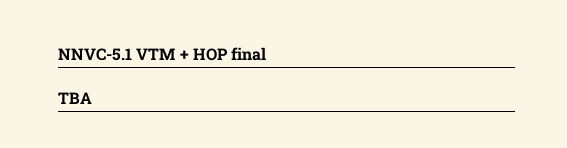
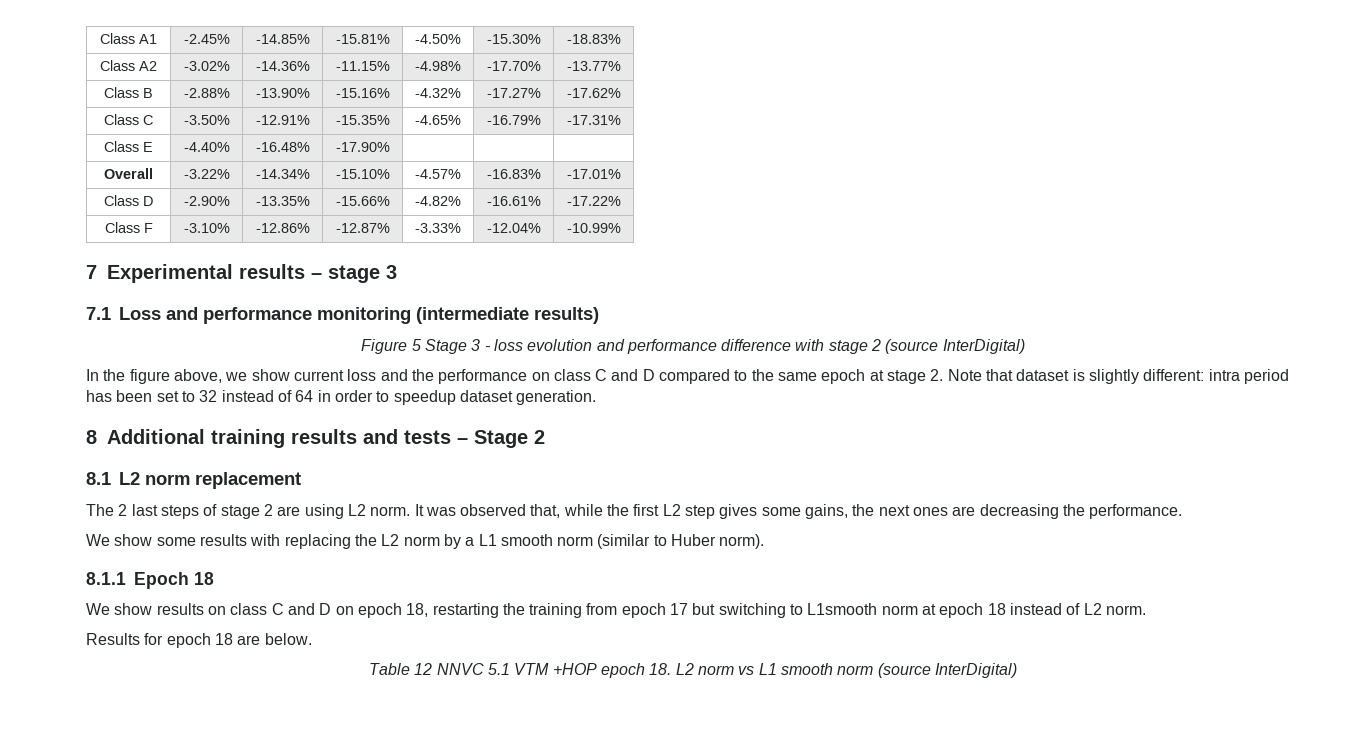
[58,47,267,61] [58,92,92,104] NNVC-5.1 VTM + HOP final // TBA -> [100,33,157,44] [183,34,230,44] [255,34,310,44] [335,34,390,44] [415,34,461,44] [486,34,541,44] [566,34,621,44] [100,60,157,71] [183,61,230,71] [255,61,310,71] [335,61,390,71] [415,61,461,71] [486,61,541,71] [566,61,621,71] [104,87,153,98] [183,88,230,98] [255,88,310,98] [335,88,390,98] [415,88,461,98] [486,88,541,98] [566,88,621,98] [104,114,153,125] [183,115,230,125] [255,115,310,125] [335,115,390,125] [415,115,461,125] [486,115,541,125] [566,115,621,125] [104,141,153,152] [183,142,230,152] [255,142,310,152] [335,142,390,152] [104,168,153,179] [183,169,230,179] [255,169,310,179] [335,169,390,179] [415,169,461,179] [486,169,541,179] [566,169,621,179] [104,195,153,206] [183,196,230,206] [255,196,310,206] [335,196,390,206] [415,196,461,206] [486,196,541,206] [566,196,621,206] [104,222,153,233] [183,223,230,233] [255,223,310,233] [335,223,390,233] [415,223,461,233] [486,223,541,233] [566,223,621,233] [86,264,398,283] [86,307,599,324] [361,339,1025,354] [86,369,1289,384] [86,390,597,405] [86,429,546,448] [86,472,301,489] [86,504,1183,519] [86,534,765,549] [86,572,214,589] [86,603,1146,618] [86,633,312,648] [369,663,1017,678] Class A1 | -2.45% | -14.85% | -15.81% | -4.50% | -15.30% | -18.83% // Class A2 | -3.02% | -14.36% | -11.15% | -4.98% | -17.70% | -13.77% // Class B | -2.88% | -13.90% | -15.16% | -4.32% | -17.27% | -17.62% // Class C | -3.50% | -12.91% | -15.35% | -4.65% | -16.79% | -17.31% // Class E | -4.40% | -16.48% | -17.90% | | | // Overall | -3.22% | -14.34% | -15.10% | -4.57% | -16.83% | -17.01% // Class D | -2.90% | -13.35% | -15.66% | -4.82% | -16.61% | -17.22% // Class F | -3.10% | -12.86% | -12.87% | -3.33% | -12.04% | -10.99% // 7 Experimental results – stage 3 // 7.1 Loss and performance monitoring (intermediate results) // Figure 5 Stage 3 - loss evolution and performance difference with stage 2 (source InterDigital) // In the figure above, we show current loss and the performance on class C and D compared to the same epoch at stage 2. Note that dataset is slightly different: intra period has been set to 32 instead of 64 in order to speedup dataset generation. // 8 Additional training results and tests – Stage 2 // 8.1 L2 norm replacement // The 2 last steps of stage 2 are using L2 norm. It was observed that, while the first L2 step gives some gains, the next ones are decreasing the performance. // We show some results with replacing the L2 norm by a L1 smooth norm (similar to Huber norm). // 8.1.1 Epoch 18 // We show results on class C and D on epoch 18, restarting the training from epoch 17 but switching to L1smooth norm at epoch 18 instead of L2 norm. // Results for epoch 18 are below. // Table 12 NNVC 5.1 VTM +HOP epoch 18. L2 norm vs L1 smooth norm (source InterDigital)

